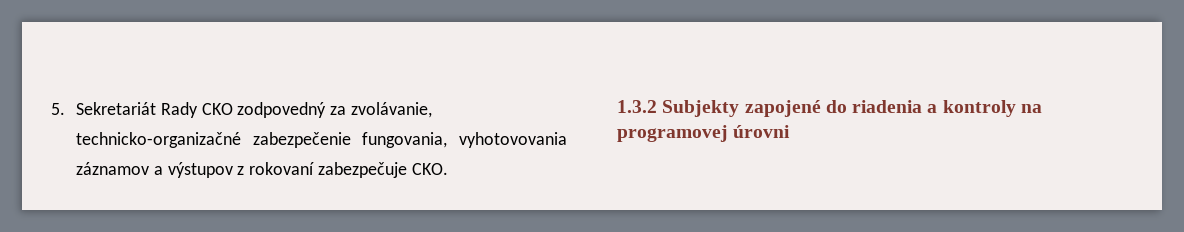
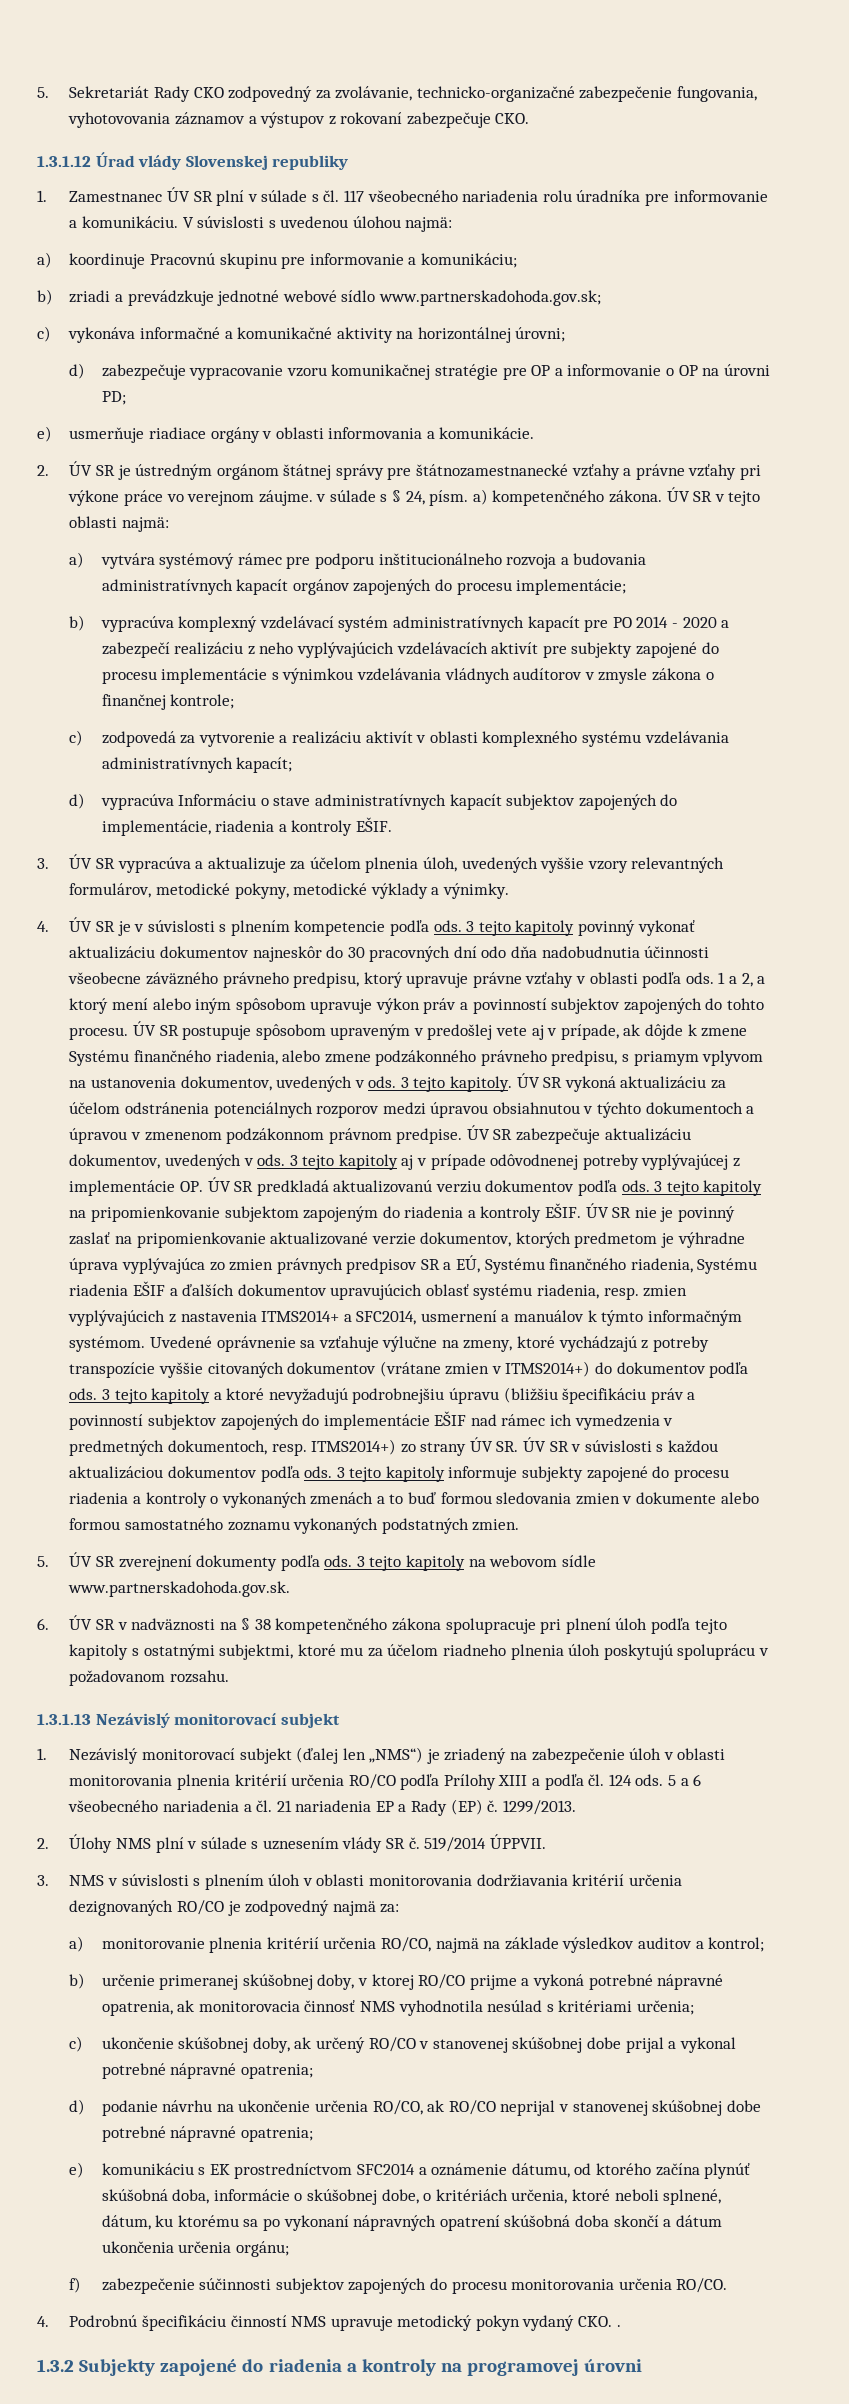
(448, 169) none -> [37,152,349,170] [37,187,768,206] [69,216,453,232] [37,252,517,269] [37,289,601,306] [37,326,566,343] [69,363,770,380] [101,391,126,405] [37,426,535,443] [37,461,761,480] [68,487,761,506] [69,516,169,532] [69,552,647,569] [101,579,627,595] [69,615,730,632] [101,642,719,658] [101,668,714,684] [101,694,235,710] [69,730,729,747] [101,757,293,773] [69,793,678,810] [101,817,393,836] [37,854,725,873] [69,883,509,899] [37,917,695,936] [69,946,710,962] [68,972,766,988] [69,998,764,1014] [69,1021,748,1040] [69,1050,764,1066] [69,1073,726,1092] [69,1102,755,1118] [69,1125,691,1144] [69,1154,740,1170] [69,1177,763,1196] [69,1203,735,1222] [69,1232,745,1248] [69,1255,758,1274] [69,1281,688,1300] [68,1310,742,1326] [69,1336,709,1352] [69,1361,749,1378] [69,1387,696,1404] [69,1411,674,1430] [69,1437,718,1456] [69,1466,729,1482] [69,1492,759,1508] [69,1518,520,1534] [37,1552,596,1571] [68,1581,291,1597] [37,1615,727,1634] [69,1644,769,1660] [69,1670,229,1686] [37,1713,340,1728] [37,1747,726,1764] [69,1774,702,1790] [68,1799,576,1816] [37,1834,546,1853] [37,1874,682,1890] [69,1900,400,1916] [69,1936,765,1953] [69,1973,724,1990] [101,2000,694,2016] [69,2036,736,2053] [101,2063,313,2079] [69,2099,761,2116] [101,2126,313,2142] [69,2162,751,2179] [101,2189,722,2205] [101,2215,722,2231] [101,2241,289,2257] [69,2277,728,2294] [37,2315,621,2331] // 1.3.1.12 Úrad vlády Slovenskej republiky // 1. Zamestnanec ÚV SR plní v súlade s čl. 117 všeobecného nariadenia rolu úradníka pre informovanie a komunikáciu. V súvislosti s uvedenou úlohou najmä: // a) koordinuje Pracovnú skupinu pre informovanie a komunikáciu; // b) zriadi a prevádzkuje jednotné webové sídlo www.partnerskadohoda.gov.sk; // c) vykonáva informačné a komunikačné aktivity na horizontálnej úrovni; // d) zabezpečuje vypracovanie vzoru komunikačnej stratégie pre OP a informovanie o OP na úrovni PD; // e) usmerňuje riadiace orgány v oblasti informovania a komunikácie. // 2. ÚV SR je ústredným orgánom štátnej správy pre štátnozamestnanecké vzťahy a právne vzťahy pri výkone práce vo verejnom záujme. v súlade s § 24, písm. a) kompetenčného zákona. ÚV SR v tejto oblasti najmä: // a) vytvára systémový rámec pre podporu inštitucionálneho rozvoja a budovania administratívnych kapacít orgánov zapojených do procesu implementácie; // b) vypracúva komplexný vzdelávací systém administratívnych kapacít pre PO 2014 - 2020 a zabezpečí realizáciu z neho vyplývajúcich vzdelávacích aktivít pre subjekty zapojené do procesu implementácie s výnimkou vzdelávania vládnych audítorov v zmysle zákona o finančnej kontrole; // c) zodpovedá za vytvorenie a realizáciu aktivít v oblasti komplexného systému vzdelávania administratívnych kapacít; // d) vypracúva Informáciu o stave administratívnych kapacít subjektov zapojených do implementácie, riadenia a kontroly EŠIF. // 3. ÚV SR vypracúva a aktualizuje za účelom plnenia úloh, uvedených vyššie vzory relevantných formulárov, metodické pokyny, metodické výklady a výnimky. // 4. ÚV SR je v súvislosti s plnením kompetencie podľa ods. 3 tejto kapitoly povinný vykonať aktualizáciu dokumentov najneskôr do 30 pracovných dní odo dňa nadobudnutia účinnosti všeobecne záväzného právneho predpisu, ktorý upravuje právne vzťahy v oblasti podľa ods. 1 a 2, a ktorý mení alebo iným spôsobom upravuje výkon práv a povinností subjektov zapojených do tohto procesu. ÚV SR postupuje spôsobom upraveným v predošlej vete aj v prípade, ak dôjde k zmene Systému finančného riadenia, alebo zmene podzákonného právneho predpisu, s priamym vplyvom na ustanovenia dokumentov, uvedených v ods. 3 tejto kapitoly. ÚV SR vykoná aktualizáciu za účelom odstránenia potenciálnych rozporov medzi úpravou obsiahnutou v týchto dokumentoch a úpravou v zmenenom podzákonnom právnom predpise. ÚV SR zabezpečuje aktualizáciu dokumentov, uvedených v ods. 3 tejto kapitoly aj v prípade odôvodnenej potreby vyplývajúcej z implementácie OP. ÚV SR predkladá aktualizovanú verziu dokumentov podľa ods. 3 tejto kapitoly na pripomienkovanie subjektom zapojeným do riadenia a kontroly EŠIF. ÚV SR nie je povinný zaslať na pripomienkovanie aktualizované verzie dokumentov, ktorých predmetom je výhradne úprava vyplývajúca zo zmien právnych predpisov SR a EÚ, Systému finančného riadenia, Systému riadenia EŠIF a ďalších dokumentov upravujúcich oblasť systému riadenia, resp. zmien vyplývajúcich z nastavenia ITMS2014+ a SFC2014, usmernení a manuálov k týmto informačným systémom. Uvedené oprávnenie sa vzťahuje výlučne na zmeny, ktoré vychádzajú z potreby transpozície vyššie citovaných dokumentov (vrátane zmien v ITMS2014+) do dokumentov podľa ods. 3 tejto kapitoly a ktoré nevyžadujú podrobnejšiu úpravu (bližšiu špecifikáciu práv a povinností subjektov zapojených do implementácie EŠIF nad rámec ich vymedzenia v predmetných dokumentoch, resp. ITMS2014+) zo strany ÚV SR. ÚV SR v súvislosti s každou aktualizáciou dokumentov podľa ods. 3 tejto kapitoly informuje subjekty zapojené do procesu riadenia a kontroly o vykonaných zmenách a to buď formou sledovania zmien v dokumente alebo formou samostatného zoznamu vykonaných podstatných zmien. // 5. ÚV SR zverejnení dokumenty podľa ods. 3 tejto kapitoly na webovom sídle www.partnerskadohoda.gov.sk. // 6. ÚV SR v nadväznosti na § 38 kompetenčného zákona spolupracuje pri plnení úloh podľa tejto kapitoly s ostatnými subjektmi, ktoré mu za účelom riadneho plnenia úloh poskytujú spoluprácu v požadovanom rozsahu. // 1.3.1.13 Nezávislý monitorovací subjekt // 1. Nezávislý monitorovací subjekt (ďalej len „NMS“) je zriadený na zabezpečenie úloh v oblasti monitorovania plnenia kritérií určenia RO/CO podľa Prílohy XIII a podľa čl. 124 ods. 5 a 6 všeobecného nariadenia a čl. 21 nariadenia EP a Rady (EP) č. 1299/2013. // 2. Úlohy NMS plní v súlade s uznesením vlády SR č. 519/2014 ÚPPVII. // 3. NMS v súvislosti s plnením úloh v oblasti monitorovania dodržiavania kritérií určenia dezignovaných RO/CO je zodpovedný najmä za: // a) monitorovanie plnenia kritérií určenia RO/CO, najmä na základe výsledkov auditov a kontrol; // b) určenie primeranej skúšobnej doby, v ktorej RO/CO prijme a vykoná potrebné nápravné opatrenia, ak monitorovacia činnosť NMS vyhodnotila nesúlad s kritériami určenia; // c) ukončenie skúšobnej doby, ak určený RO/CO v stanovenej skúšobnej dobe prijal a vykonal potrebné nápravné opatrenia; // d) podanie návrhu na ukončenie určenia RO/CO, ak RO/CO neprijal v stanovenej skúšobnej dobe potrebné nápravné opatrenia; // e) komunikáciu s EK prostredníctvom SFC2014 a oznámenie dátumu, od ktorého začína plynúť skúšobná doba, informácie o skúšobnej dobe, o kritériách určenia, ktoré neboli splnené, dátum, ku ktorému sa po vykonaní nápravných opatrení skúšobná doba skončí a dátum ukončenia určenia orgánu; // f) zabezpečenie súčinnosti subjektov zapojených do procesu monitorovania určenia RO/CO. // 4. Podrobnú špecifikáciu činností NMS upravuje metodický pokyn vydaný CKO. .

